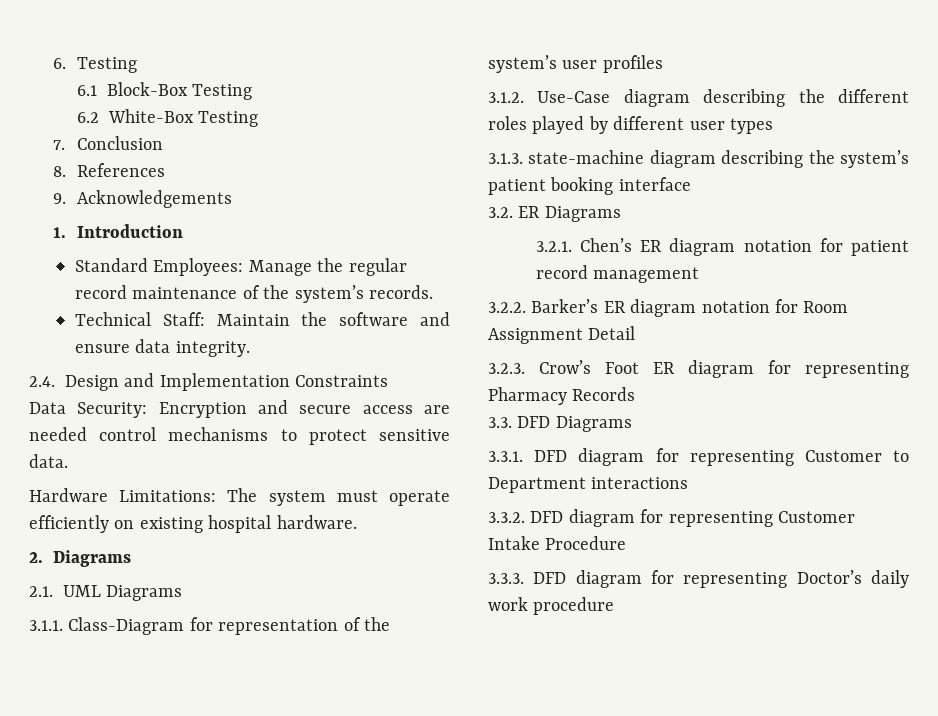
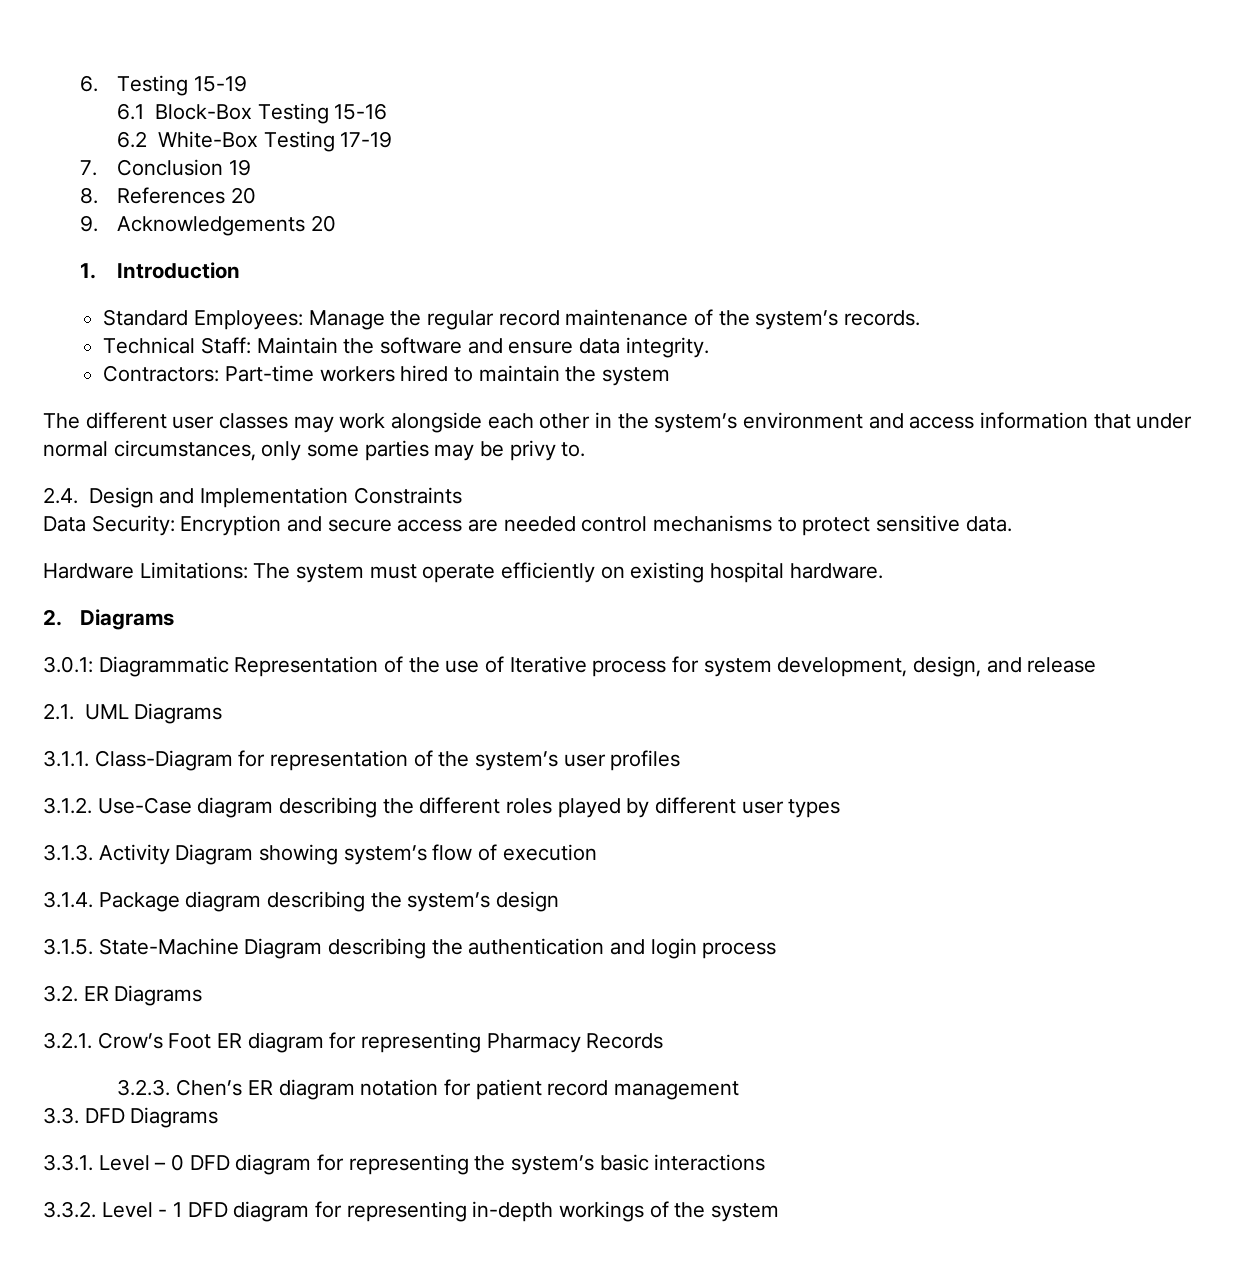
(137, 65) none -> [194,75,248,92] 15-19
(253, 92) none -> [334,103,388,120] 15-16
(259, 119) none -> [340,131,393,148] 17-19
(163, 143) none -> [229,159,252,176] 19
(165, 170) none -> [231,187,257,204] 20
(232, 199) none -> [311,215,337,232] 20
(250, 349) none -> [103,365,671,386] [43,412,1193,433] [43,440,586,461] // Contractors: Part-time workers hired to maintain the system // The different user classes may work alongside each other in the system’s environment and access information that under normal circumstances, only some parties may be privy to.
(131, 558) none -> [43,656,1097,677] // 3.0.1: Diagrammatic Representation of the use of Iterative process for system development, design, and release
[528,150,909,168] [488,177,691,195] [488,206,621,222] [535,241,572,252] state-machine diagram describing the system’s patient booking interface // 3.2. ER Diagrams // 3.2.1. -> [98,844,597,865] [43,891,560,912] [43,938,777,959] [43,985,203,1006] [43,1032,664,1053] [117,1079,171,1096] Activity Diagram showing system’s flow of execution // 3.1.4. Package diagram describing the system’s design // 3.1.5. State-Machine Diagram describing the authentication and login process // 3.2. ER Diagrams // 3.2.1. Crow’s Foot ER diagram for representing Pharmacy Records // 3.2.3.
[488,299,849,317] [488,326,636,344] [488,360,909,378] [488,387,636,405] // 3.2.2. Barker’s ER diagram notation for Room Assignment Detail // 3.2.3. Crow’s Foot ER diagram for representing Pharmacy Records -> (739, 1090) none
[534,448,909,466] [488,477,586,493] DFD diagram for representing Customer to Department -> [98,1154,649,1175] Level – 0 DFD diagram for representing the system’s basic
[530,509,855,527] [488,536,627,550] [488,570,909,588] [488,597,615,615] DFD diagram for representing Customer Intake Procedure // 3.3.3. DFD diagram for representing Doctor’s daily work procedure -> [101,1201,780,1222] Level - 1 DFD diagram for representing in-depth workings of the system

